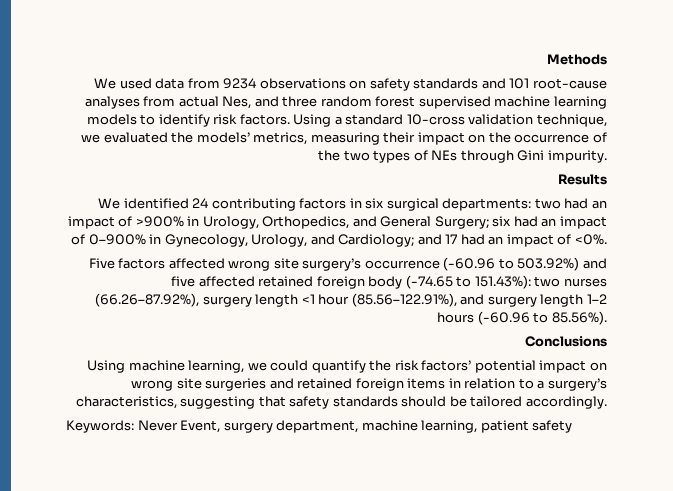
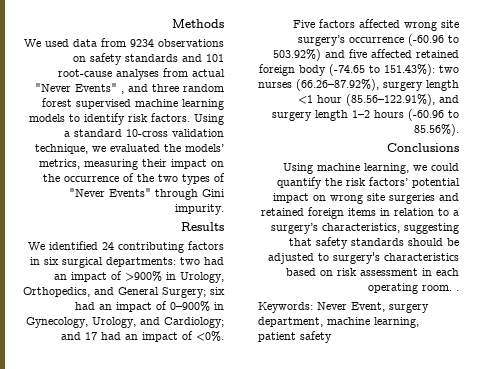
[222,96,252,109] Nes, -> [35,83,124,94] "Never Events" ,
[431,150,458,161] NEs -> [69,188,151,197] "Never Events"
[470,396,607,409] tailored accordingly. -> [268,252,459,264] [286,268,459,276] [368,283,459,294] adjusted to surgery's characteristics based on risk assessment in each operating room. .

